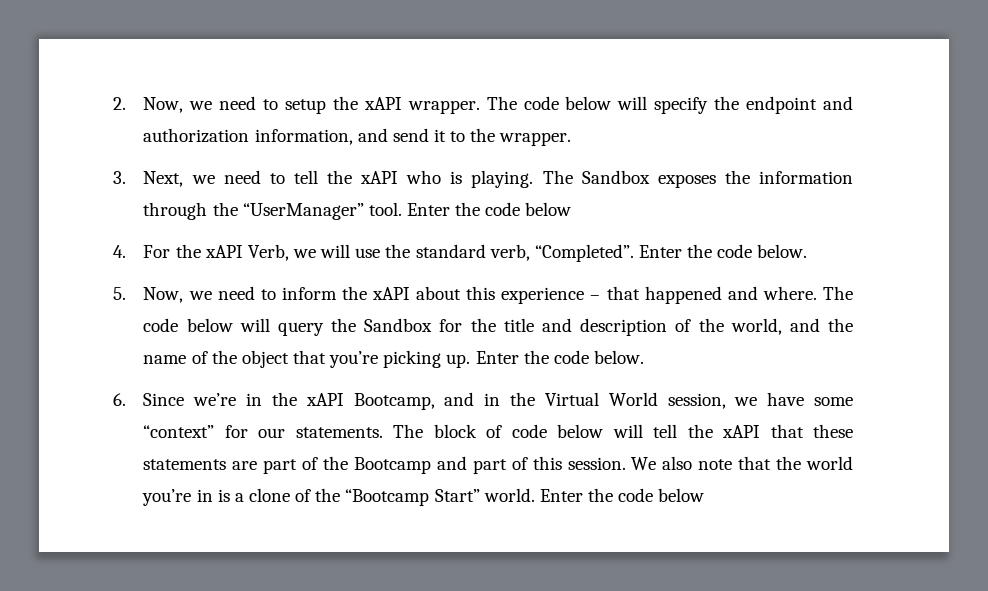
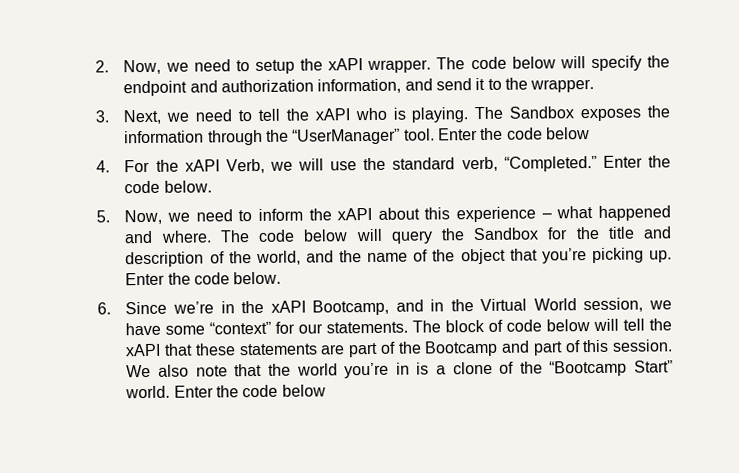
[534,244,634,262] “Completed”. -> [503,155,597,172] “Completed.”
[606,286,640,300] that -> [556,206,594,219] what

